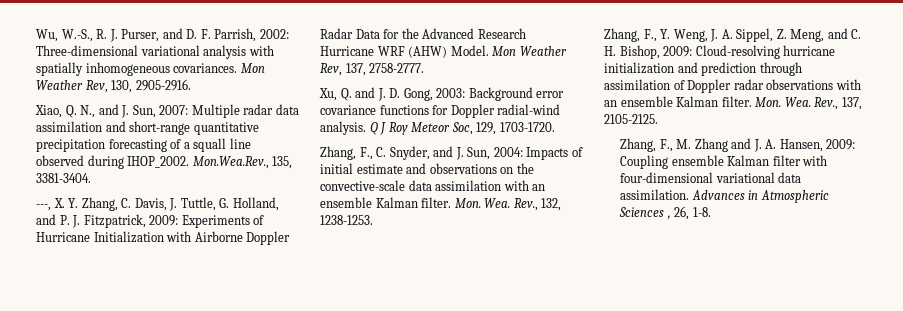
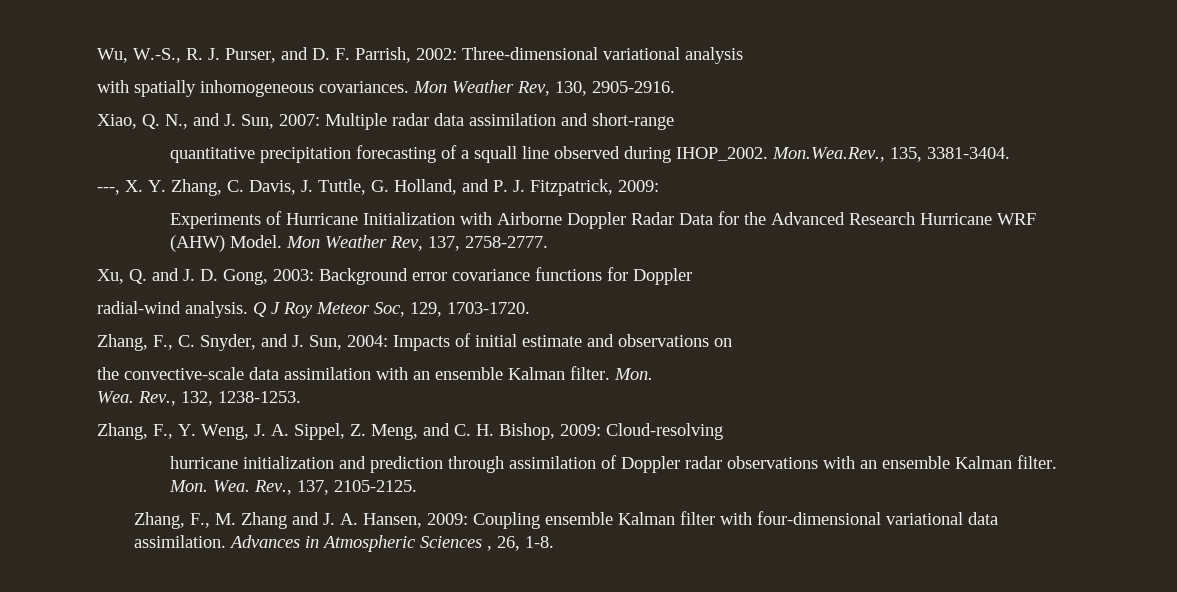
(247, 52) none -> (743, 55) //
(191, 128) none -> (674, 121) //
(179, 220) none -> (659, 186) //
(495, 111) none -> (692, 276) //
(514, 170) none -> (732, 342) //
(481, 203) none -> (653, 374) //
(780, 52) none -> (723, 431) //

